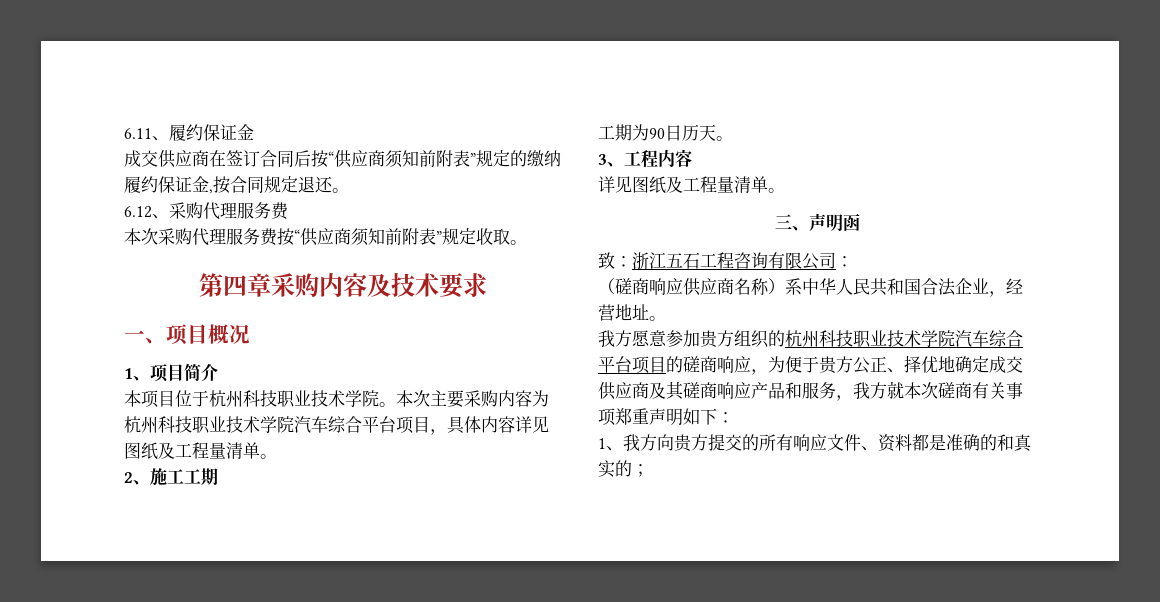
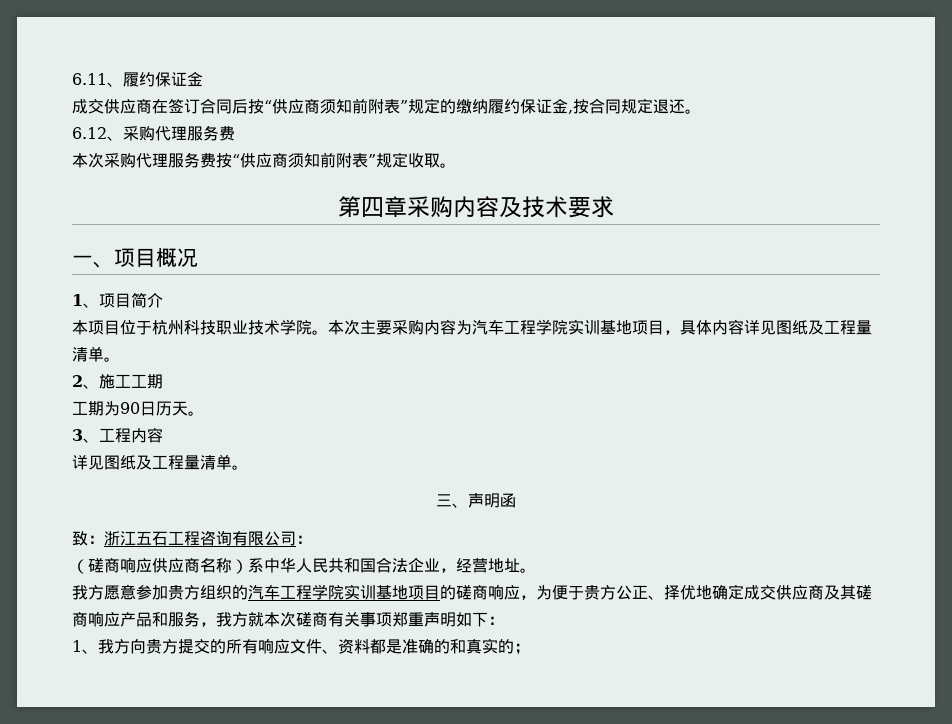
[124,416,396,434] 杭州科技职业技术学院汽车综合平台 -> [472,319,632,335] 汽车工程学院实训基地
[785,330,1023,348] [598,356,632,373] 杭州科技职业技术学院汽车综合平台 -> [248,584,408,600] 汽车工程学院实训基地

